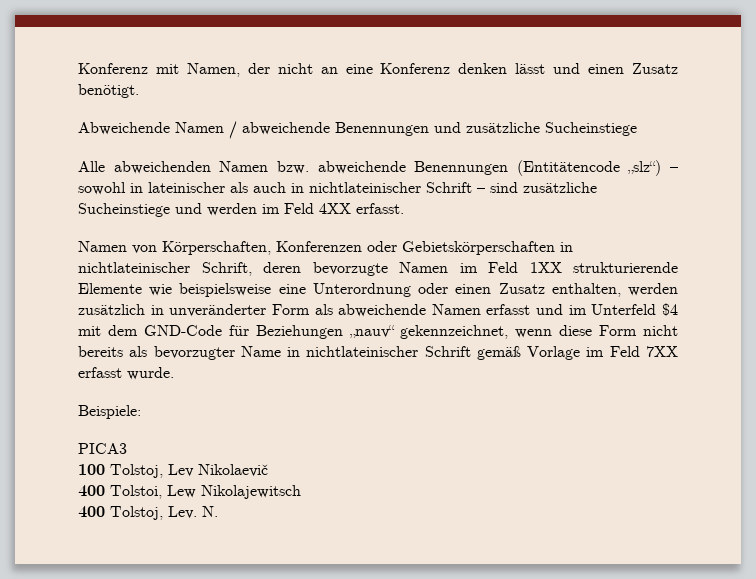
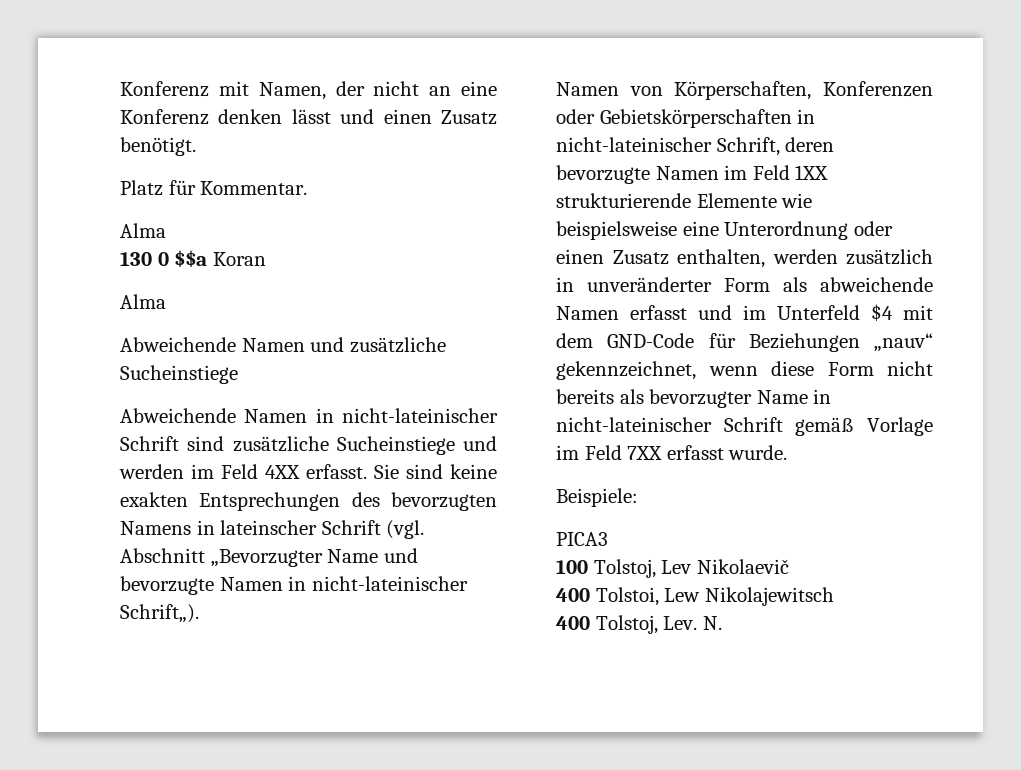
[78,121,429,139] // Abweichende Namen / abweichende Benennungen -> [120,180,308,196] [120,223,166,238] [120,250,266,267] [120,294,166,309] [120,337,305,352] // Platz für Kommentar. // Alma // 130 0 $$a Koran // Alma // Abweichende Namen
[78,160,678,176] [78,182,485,195] Alle abweichenden Namen bzw. abweichende Benennungen (Entitätencode „slz“) – sowohl in lateinischer als auch in nichtlateinischer Schrift – -> [120,408,498,423] [120,436,179,451] Abweichende Namen in nicht-lateinischer Schrift
(404, 208) none -> [374,464,497,479] [120,492,497,511] [120,520,425,539] [120,548,418,567] [120,576,468,595] [120,604,199,623] Sie sind keine exakten Entsprechungen des bevorzugten Namens in lateinscher Schrift (vgl. Abschnitt „Bevorzugter Name und bevorzugte Namen in nicht-lateinischer Schrift„).
[78,262,190,273] nichtlateinischer -> [556,137,712,152] nicht-lateinischer
[306,346,419,357] nichtlateinischer -> [556,417,712,432] nicht-lateinischer

